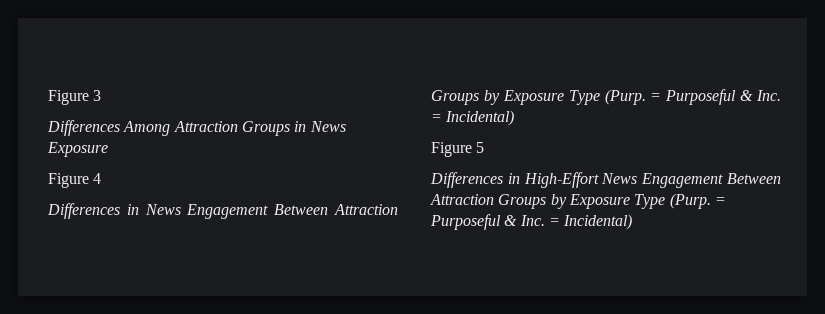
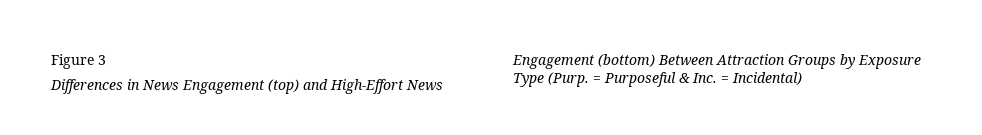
[123,121,346,136] [47,142,108,157] [48,173,102,188] [47,203,269,219] Among Attraction Groups in News Exposure // Figure 4 // Differences in News Engagement -> [127,79,443,94] [512,54,655,69] in News Engagement (top) and High-Effort News Engagement (bottom)
[431,142,485,157] [430,172,781,188] [430,193,726,209] [430,214,633,230] // Figure 5 // Differences in High-Effort News Engagement Between Attraction Groups by Exposure Type (Purp. = Purposeful & Inc. = Incidental) -> (802, 78) none

